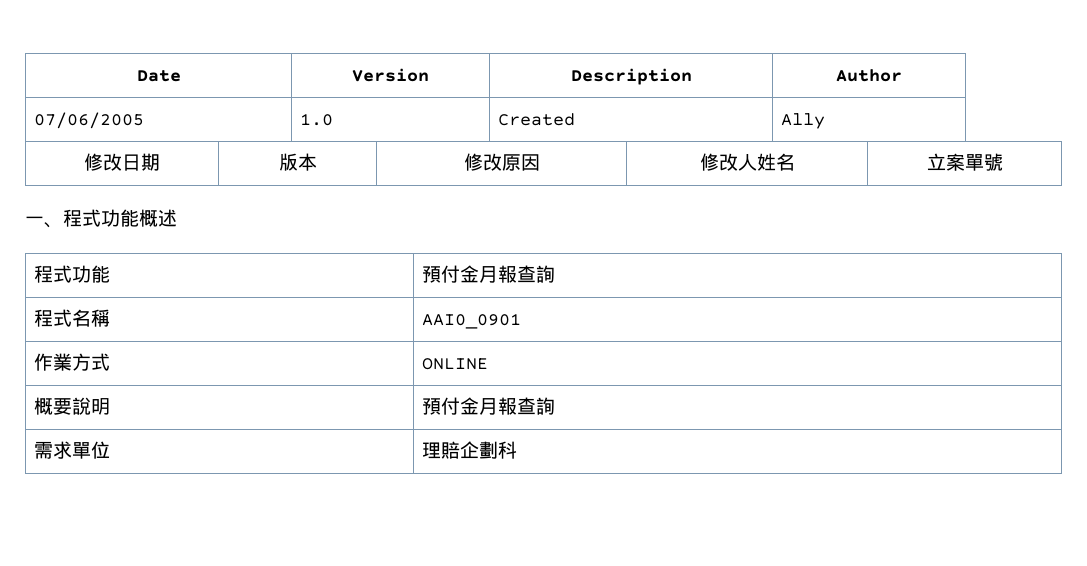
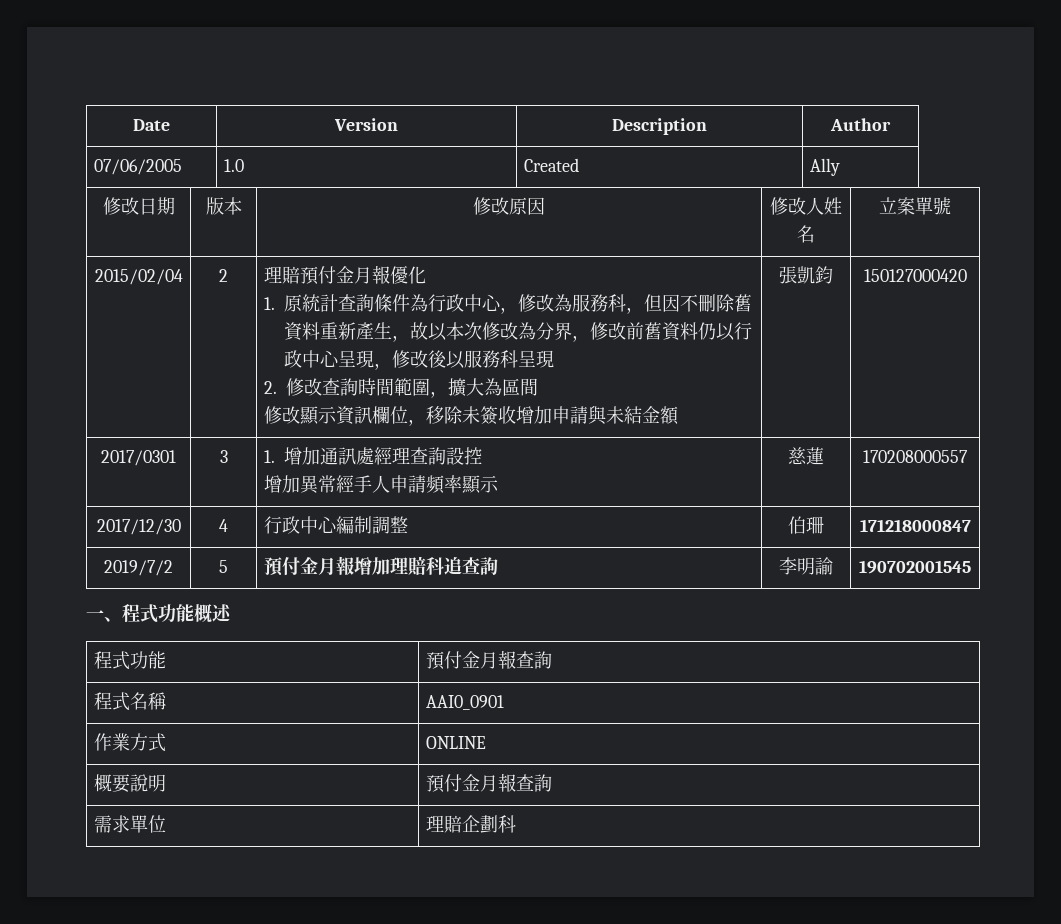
(1003, 162) none -> [94,269,183,285] [219,269,228,282] [263,265,426,285] [263,294,752,314] [283,322,752,342] [283,350,554,370] [263,378,538,398] [263,405,679,426] [779,266,833,284] [863,269,967,282] [101,450,176,466] [219,450,228,463] [263,447,482,465] [263,475,499,494] [788,447,824,465] [863,450,968,463] [96,519,181,535] [219,519,228,532] [263,516,408,534] [788,516,824,534] [859,519,971,532] [104,560,173,576] [219,560,228,573] [263,556,498,576] [779,557,833,575] [859,560,971,574] // 2015/02/04 | 2 | 理賠預付金月報優化 // 1.原統計查詢條件為行政中心，修改為服務科，但因不刪除舊資料重新產生，故以本次修改為分界，修改前舊資料仍以行政中心呈現，修改後以服務科呈現 // 2.修改查詢時間範圍，擴大為區間 // 修改顯示資訊欄位，移除未簽收增加申請與未結金額 | 張凱鈞 | 150127000420 // 2017/0301 | 3 | 1.增加通訊處經理查詢設控 // 增加異常經手人申請頻率顯示 | 慈蓮 | 170208000557 // 2017/12/30 | 4 | 行政中心編制調整 | 伯珊 | 171218000847 // 2019/7/2 | 5 | 預付金月報增加理賠科追查詢 | 李明諭 | 190702001545

